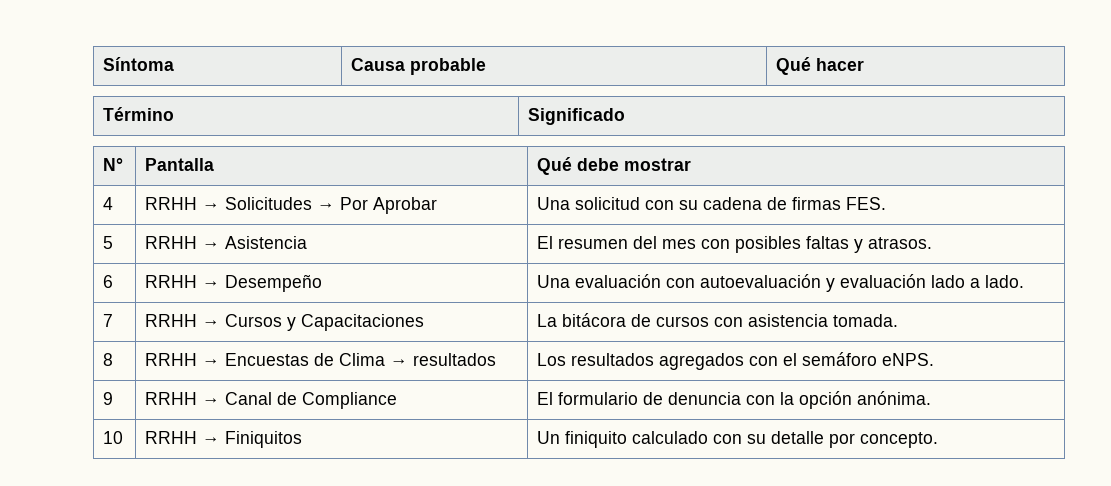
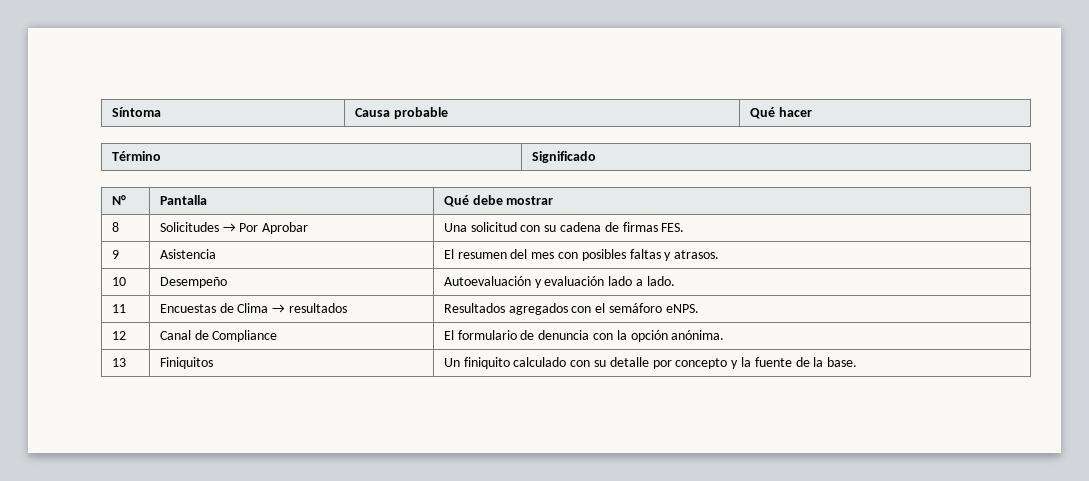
[102,197,113,210] [144,197,220,210] 4 | RRHH → -> [111,222,119,232] 8 |
[102,236,113,249] [144,236,220,249] 5 | RRHH → -> [111,250,119,259] 9 |
[102,275,113,288] [144,274,322,292] [536,274,821,288] 6 | RRHH → Desempeño | Una evaluación con autoevaluación -> [111,277,126,286] [159,277,227,288] [443,276,531,286] 10 | Desempeño | Autoevaluación
[102,314,113,327] [144,314,424,331] [536,313,898,327] [102,353,113,366] [144,353,220,366] 7 | RRHH → Cursos y Capacitaciones | La bitácora de cursos con asistencia tomada. // 8 | RRHH → -> [111,304,126,313] 11 |
[536,353,654,366] Los resultados -> [443,303,505,313] Resultados
[102,392,113,405] [144,392,220,405] 9 | RRHH → -> [111,331,126,340] 12 |
[102,431,123,444] [144,431,220,444] 10 | RRHH → -> [111,358,126,367] 13 |
[859,432,938,448] concepto. -> [675,357,858,369] concepto y la fuente de la base.

